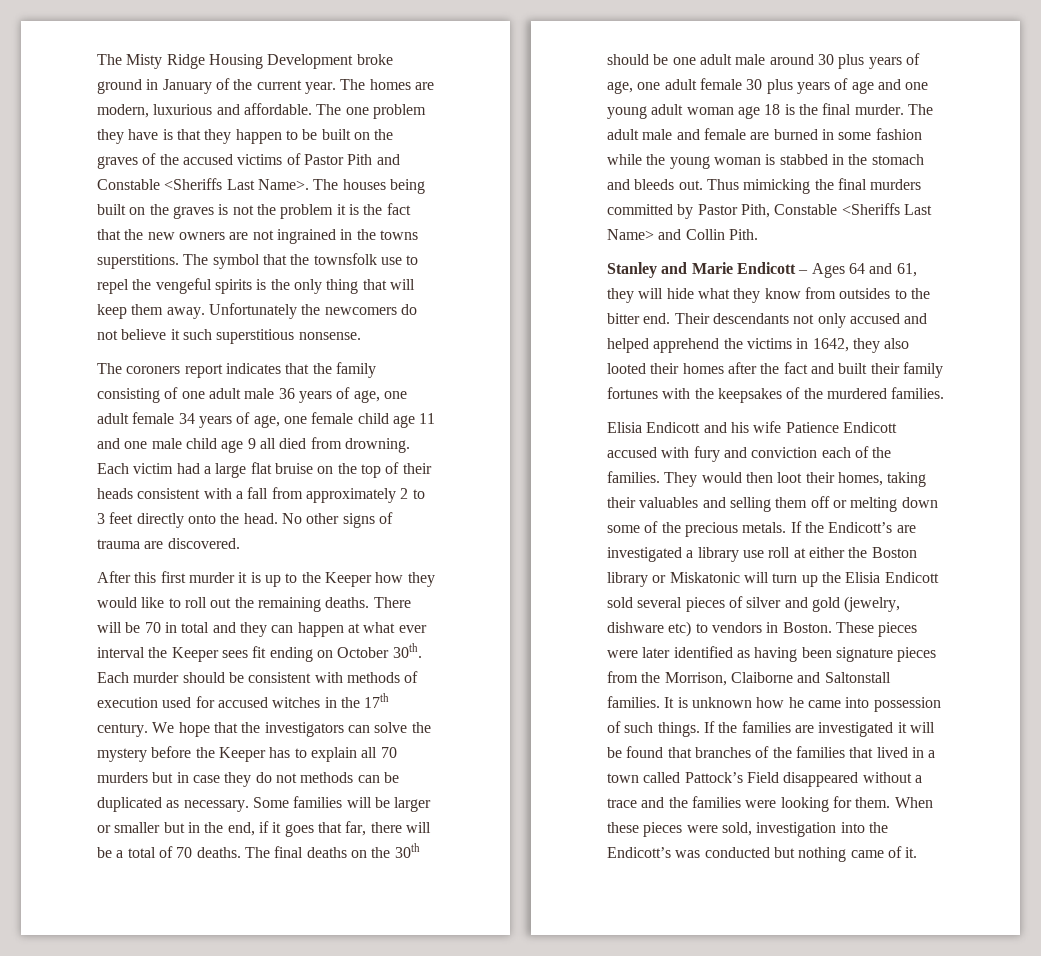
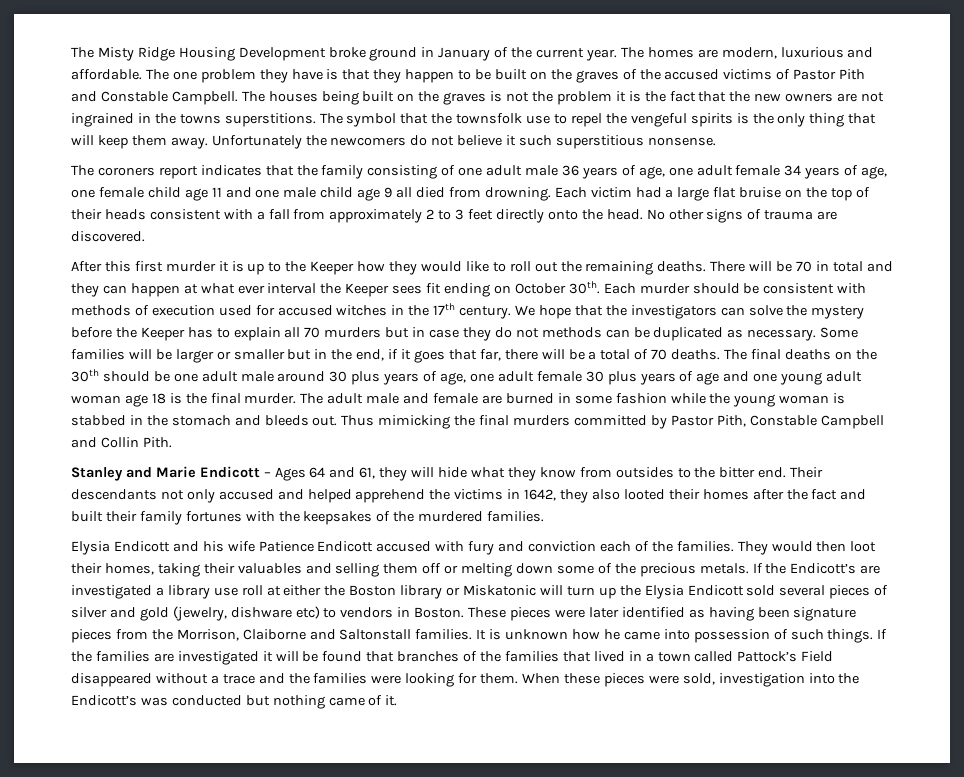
[164,178,309,190] <Sheriffs Last Name>. -> [171,91,238,105] Campbell.
[841,203,932,215] [607,229,654,240] <Sheriffs Last Name> -> [820,415,884,429] Campbell
[607,422,642,433] Elisia -> [71,541,110,555] Elysia
[845,572,881,583] Elisia -> [644,585,684,599] Elysia

